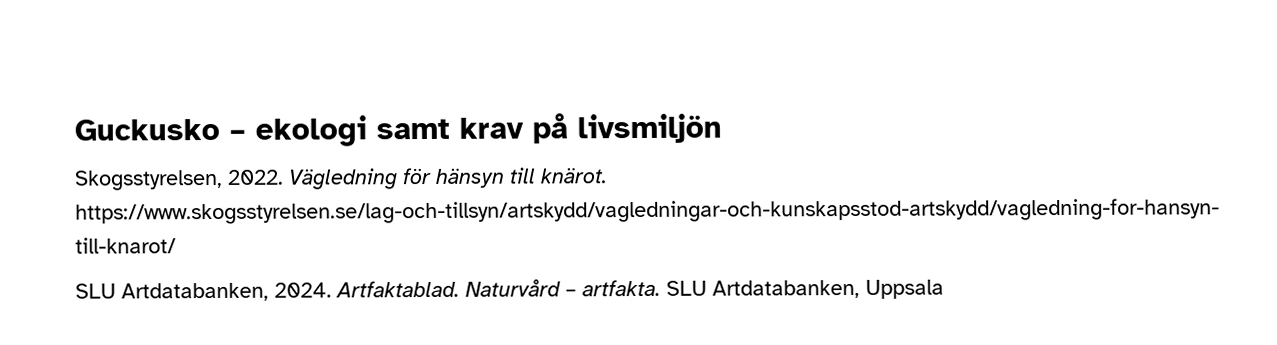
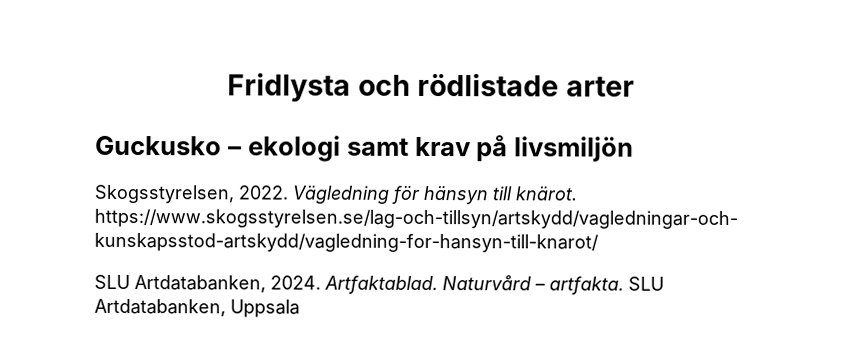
(74, 129) none -> [226,72,636,102] Fridlysta och rödlistade arter //

